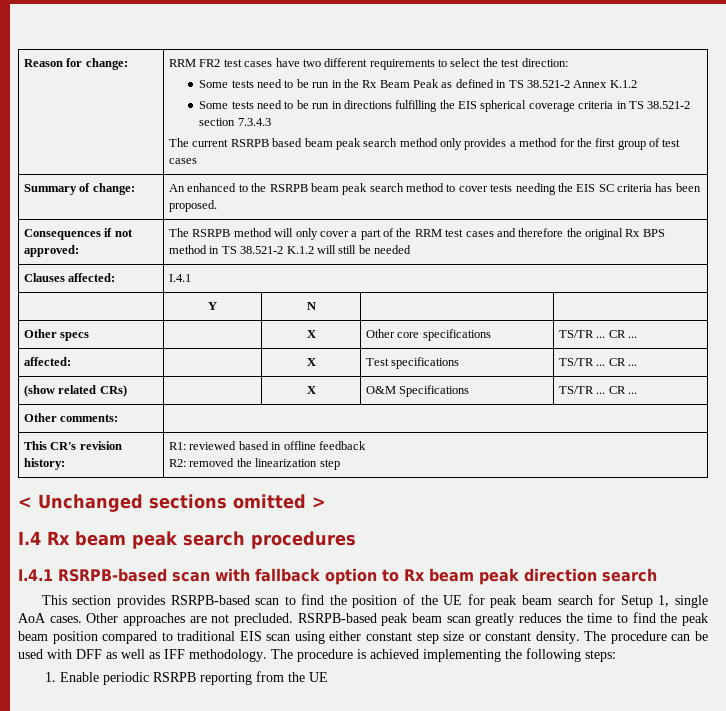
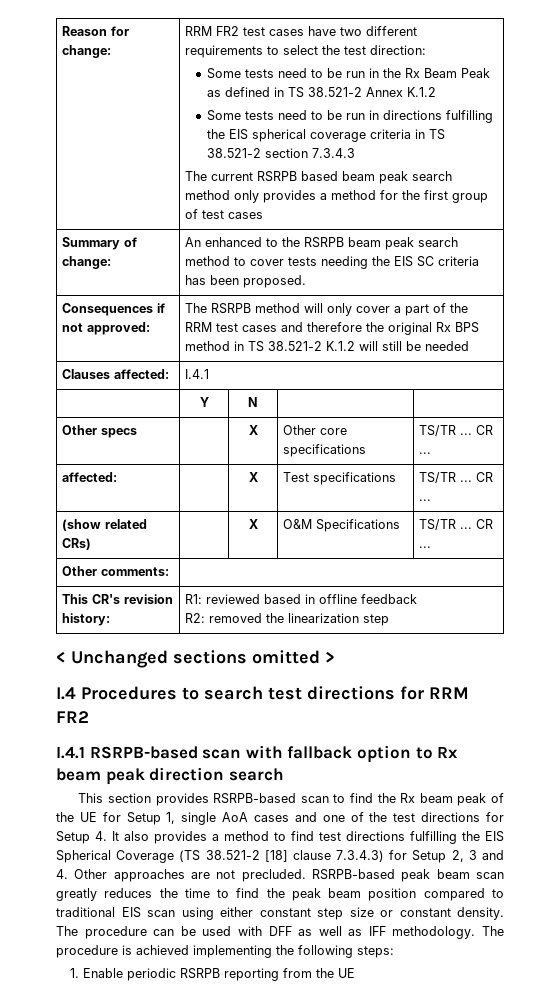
[47,531,356,549] Rx beam peak search procedures -> [81,686,469,700] [56,711,89,723] Procedures to search test directions for RRM FR2
[352,595,398,608] position -> [400,793,487,806] Rx beam peak
[490,594,708,608] [18,613,82,623] peak beam search for Setup 1, single AoA cases. -> [126,812,504,825] [56,831,504,844] [56,850,505,863] [56,869,68,879] Setup 1, single AoA cases and one of the test directions for Setup 4. It also provides a method to find test directions fulfilling the EIS Spherical Coverage (TS 38.521-2 [18] clause 7.3.4.3) for Setup 2, 3 and 4.

